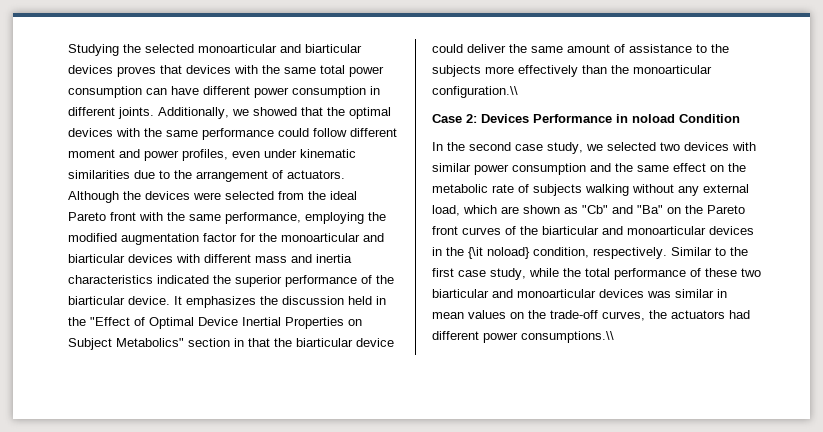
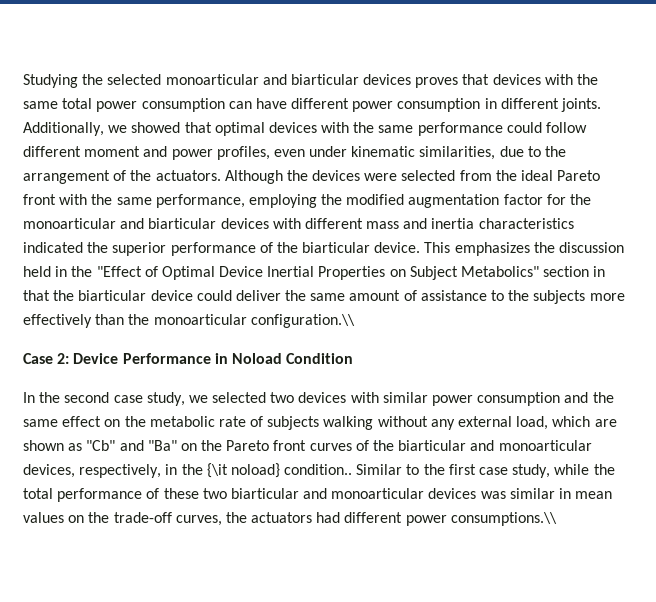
[327,107,345,116] the -> (212, 127) none
[68,170,130,179] similarities -> [419,146,496,160] similarities,
(283, 174) none -> [130,170,152,181] the
[174,296,182,305] It -> [424,242,451,253] This
[481,114,529,123] Devices -> [73,353,119,364] Device
[632,114,675,123] noload -> [231,353,282,364] Noload
[709,226,754,235] devices -> [23,464,162,478] devices, respectively,
[533,247,667,259] condition, respectively. -> [284,464,353,475] condition..

